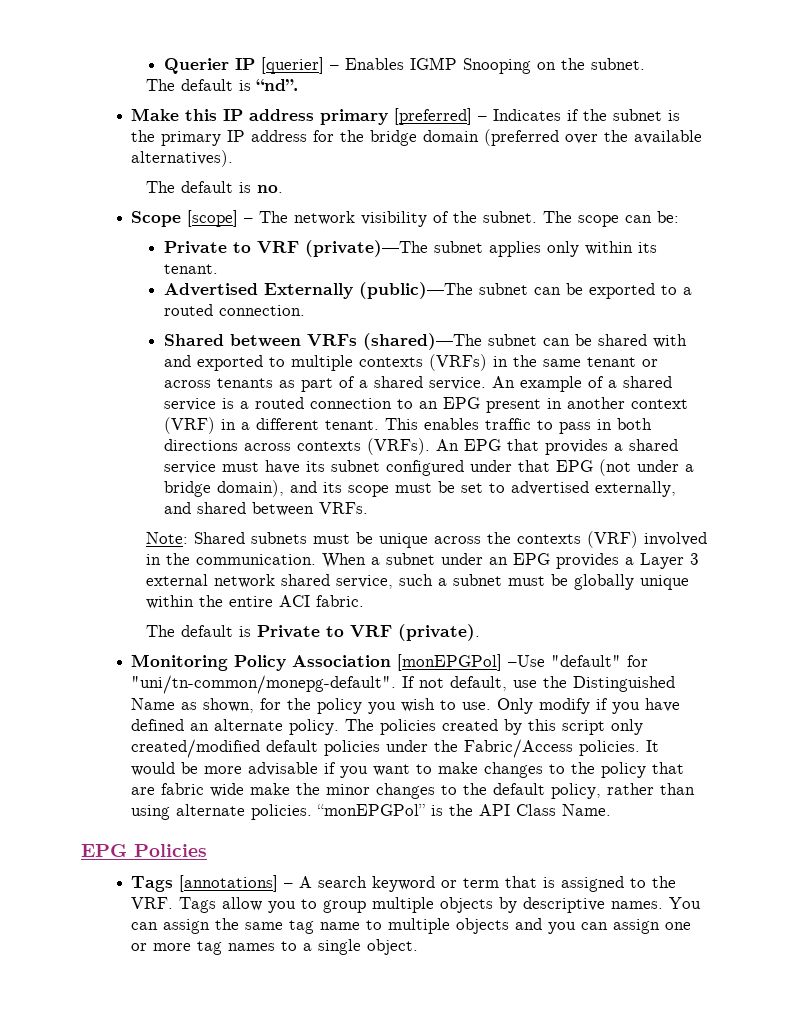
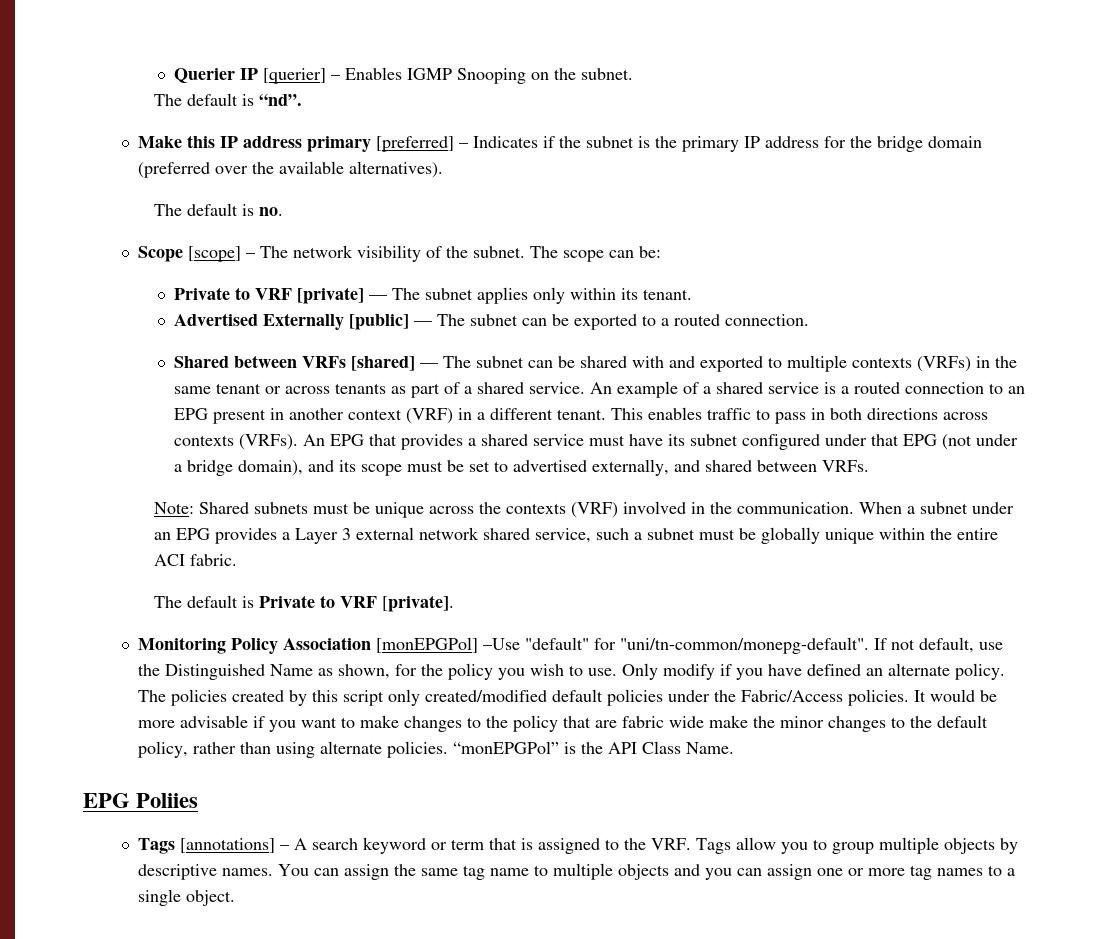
[304,240,428,257] (private)—The -> [297,287,421,304] [private] — The
[358,282,473,299] (public)—The -> [349,314,466,330] [public] — The
[362,333,482,350] (shared)—The -> [351,356,472,371] [shared] — The
[397,624,480,641] (private). -> [382,595,455,612] [private].
[134,844,207,857] Policies -> [136,793,199,808] Poliies

